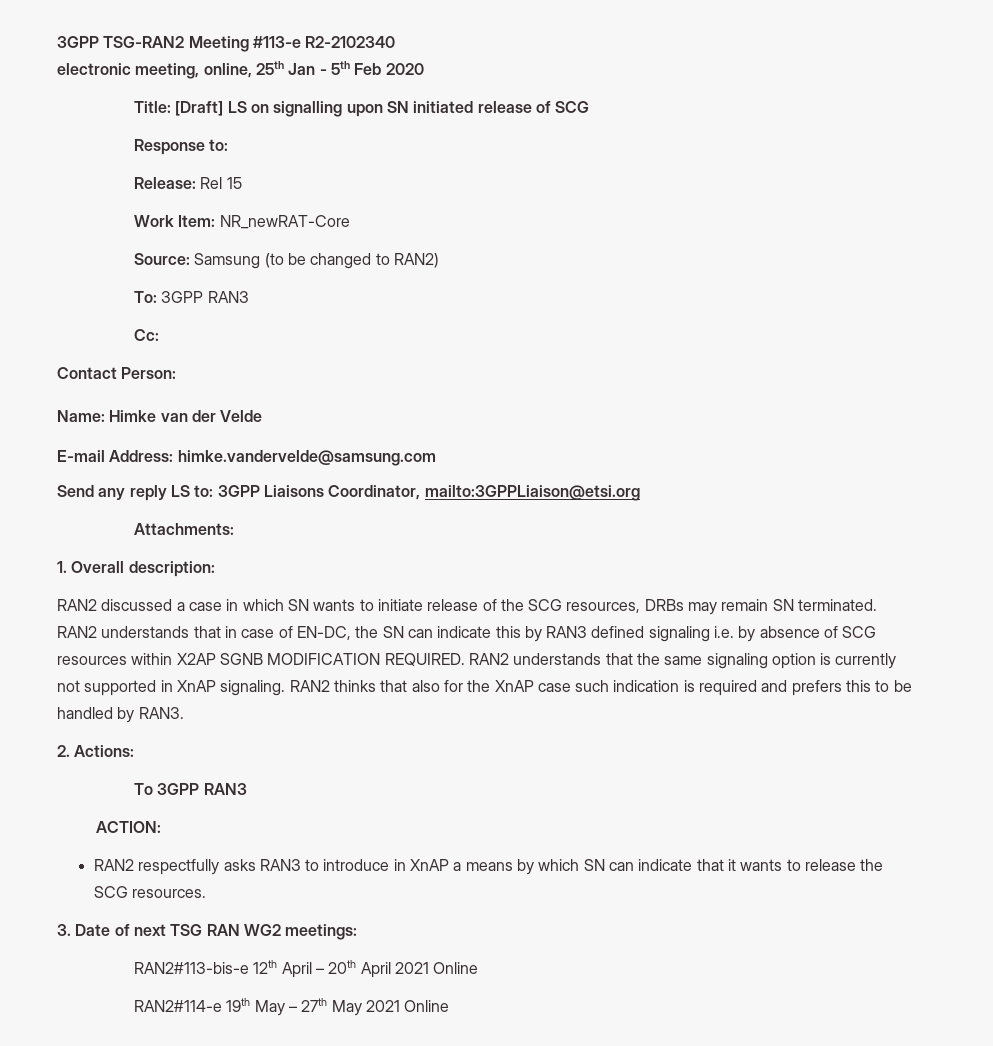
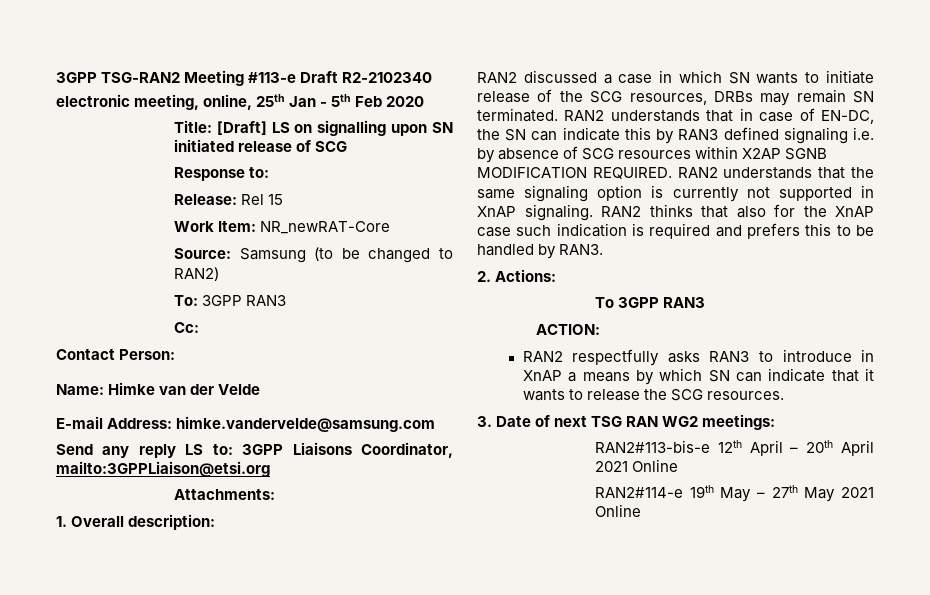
(301, 42) none -> [300,71,339,83] Draft

